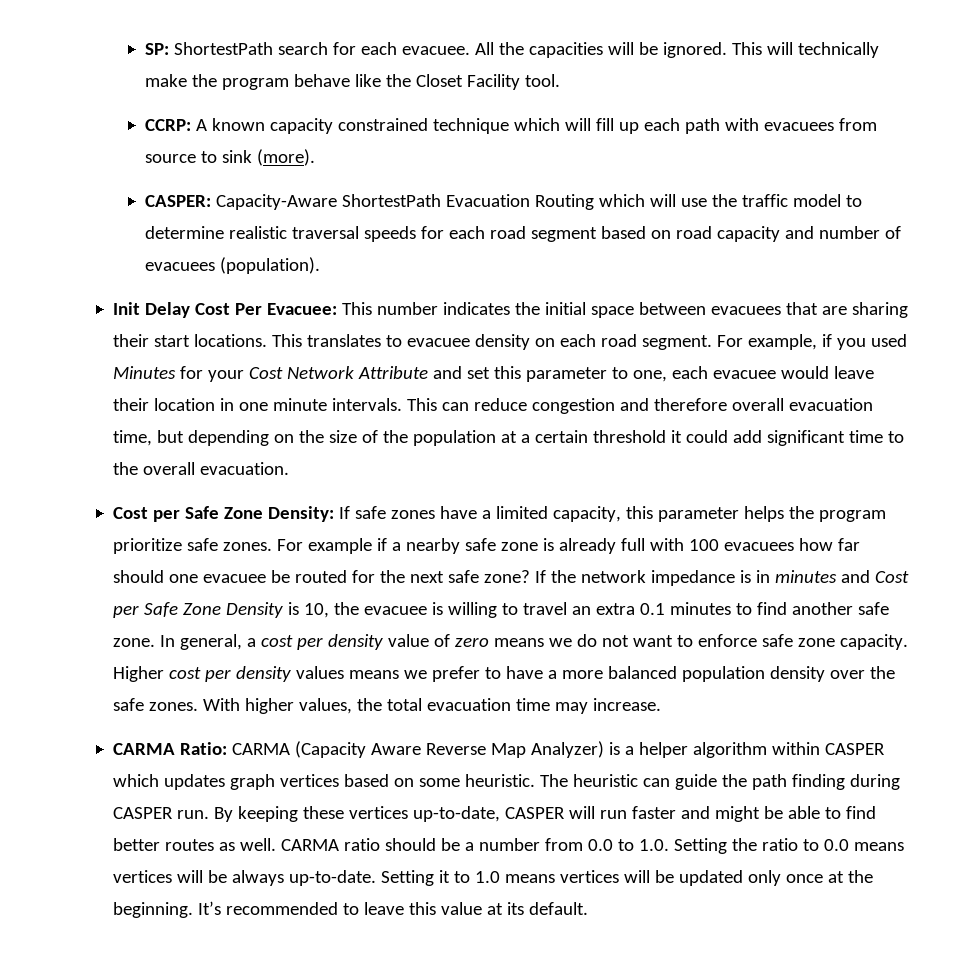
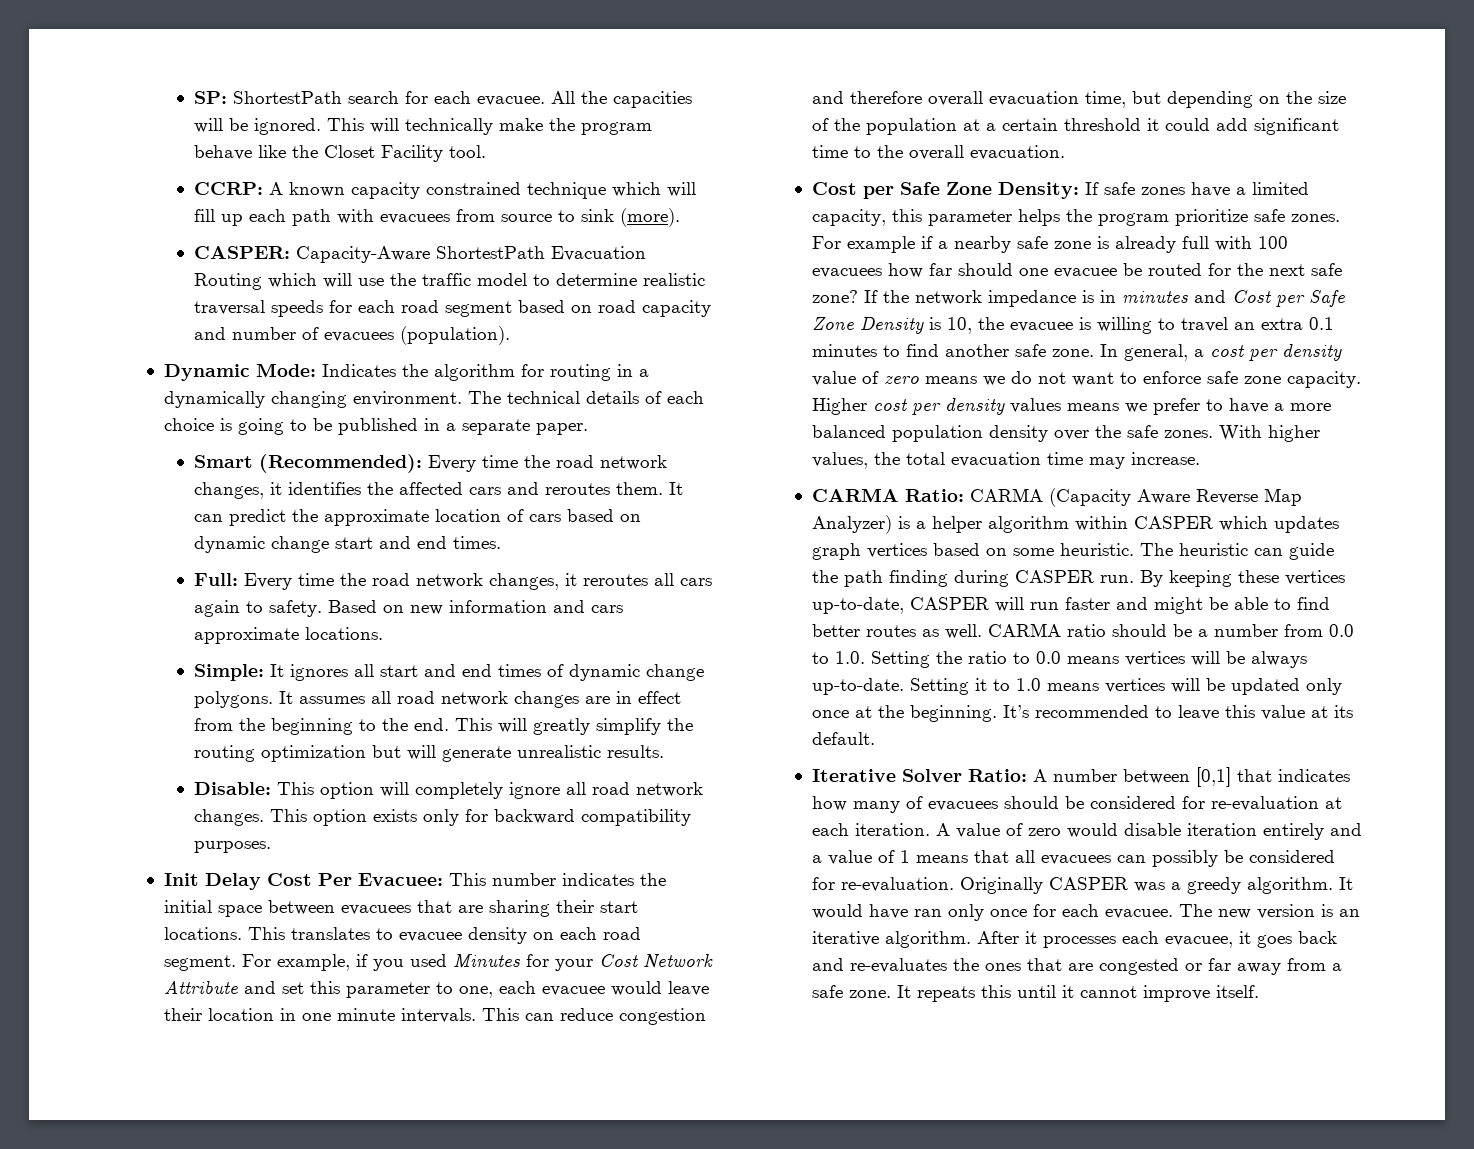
(320, 265) none -> [164,363,650,381] [164,391,705,408] [164,418,589,435] [194,454,668,473] [194,482,684,499] [194,509,642,526] [194,536,502,553] [194,573,713,590] [194,600,624,617] [194,627,384,644] [194,664,705,681] [194,691,682,708] [194,718,694,735] [194,745,665,762] [194,782,704,799] [194,809,692,826] [194,841,272,853] // Dynamic Mode: Indicates the algorithm for routing in a dynamically changing environment. The technical details of each choice is going to be published in a separate paper. // Smart (Recommended): Every time the road network changes, it identifies the affected cars and reroutes them. It can predict the approximate location of cars based on dynamic change start and end times. // Full: Every time the road network changes, it reroutes all cars again to safety. Based on new information and cars approximate locations. // Simple: It ignores all start and end times of dynamic change polygons. It assumes all road network changes are in effect from the beginning to the end. This will greatly simplify the routing optimization but will generate unrealistic results. // Disable: This option will completely ignore all road network changes. This option exists only for backward compatibility purposes.
(588, 908) none -> [812,767,1351,787] [812,796,1343,813] [812,823,1363,840] [812,850,1336,867] [812,877,1354,894] [812,904,1361,921] [812,931,1338,948] [812,958,1343,975] [812,985,1260,1002] // Iterative Solver Ratio: A number between [0,1] that indicates how many of evacuees should be considered for re-evaluation at each iteration. A value of zero would disable iteration entirely and a value of 1 means that all evacuees can possibly be considered for re-evaluation. Originally CASPER was a greedy algorithm. It would have ran only once for each evacuee. The new version is an iterative algorithm. After it processes each evacuee, it goes back and re-evaluates the ones that are congested or far away from a safe zone. It repeats this until it cannot improve itself.

